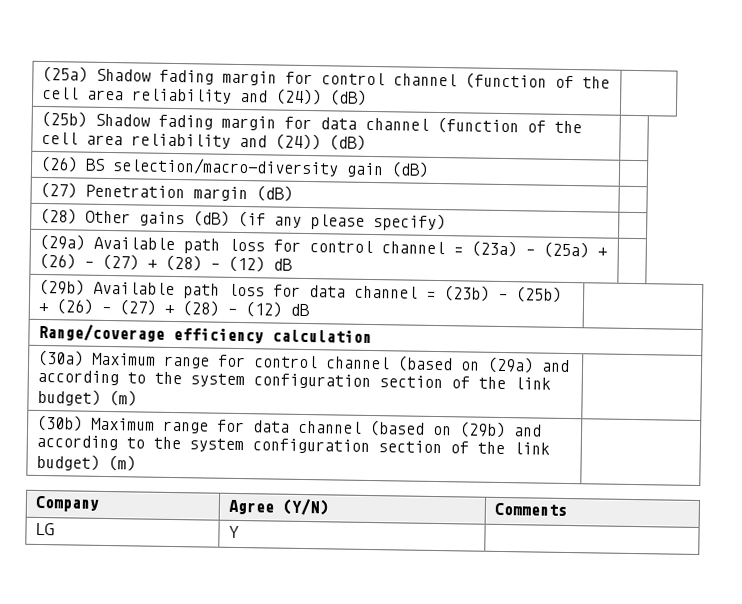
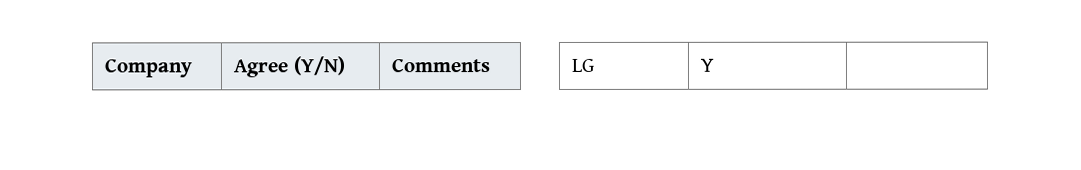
[42,65,611,90] [42,86,368,106] [41,110,583,135] [41,131,367,151] [40,155,430,178] [40,181,294,202] [40,207,447,232] [39,233,608,259] [39,252,293,273] [39,278,563,303] [38,298,310,318] [38,323,373,344] [37,349,571,374] [37,369,552,390] [37,388,138,407] [37,414,543,439] [36,434,551,455] [36,453,137,472] (25a) Shadow fading margin for control channel (function of the cell area reliability and (24)) (dB) | // (25b) Shadow fading margin for data channel (function of the cell area reliability and (24)) (dB) | // (26) BS selection/macro-diversity gain (dB) | // (27) Penetration margin (dB) | // (28) Other gains (dB) (if any please specify) | // (29a) Available path loss for control channel = (23a) – (25a) + (26) – (27) + (28) – (12) dB | // (29b) Available path loss for data channel = (23b) – (25b) + (26) – (27) + (28) – (12) dB | // Range/coverage efficiency calculation // (30a) Maximum range for control channel (based on (29a) and according to the system configuration section of the link budget) (m) | // (30b) Maximum range for data channel (based on (29b) and according to the system configuration section of the link budget) (m) | // -> (103, 68) none

